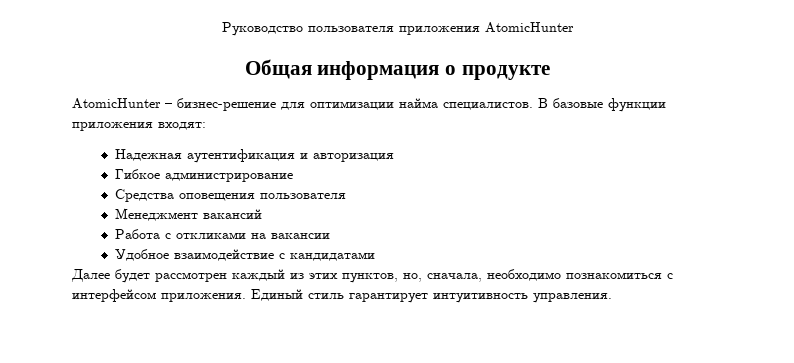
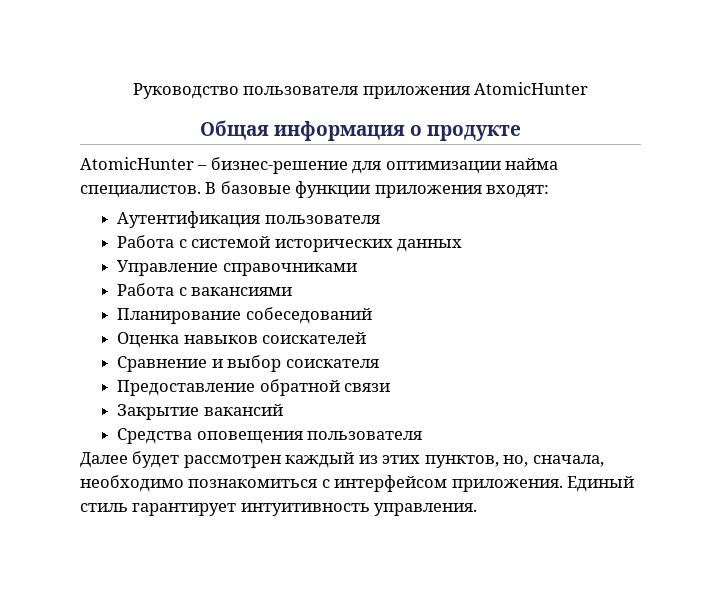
[114,149,394,163] [114,169,293,182] [114,189,346,202] [114,208,262,221] [114,229,330,239] [114,249,375,261] Надежная аутентификация и авторизация // Гибкое администрирование // Средства оповещения пользователя // Менеджмент вакансий // Работа с откликами на вакансии // Удобное взаимодействие с кандидатами -> [117,211,380,228] [117,235,463,252] [117,260,357,276] [117,283,293,296] [117,307,372,324] [117,332,367,348] [117,355,379,372] [117,379,391,396] [117,404,283,420] [117,428,423,444] Аутентификация пользователя // Работа с системой исторических данных // Управление справочниками // Работа с вакансиями // Планирование собеседований // Оценка навыков соискателей // Сравнение и выбор соискателя // Предоставление обратной связи // Закрытие вакансий // Средства оповещения пользователя

